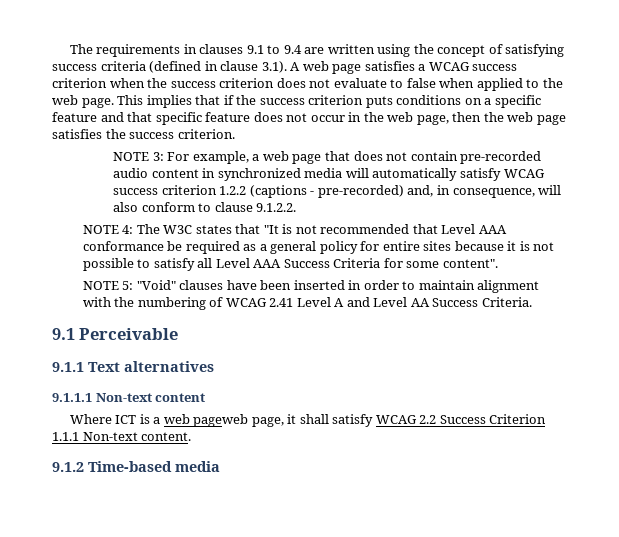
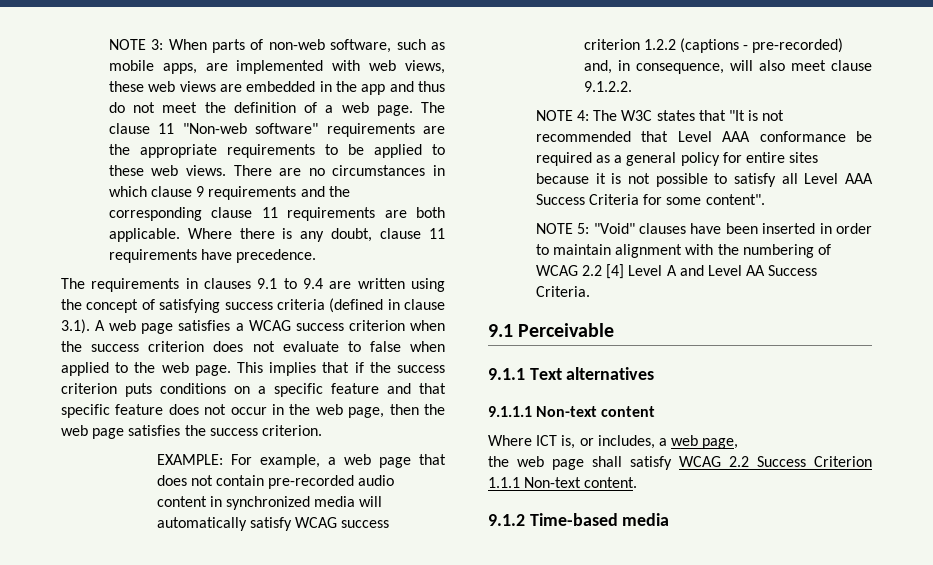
(69, 49) none -> [108,39,445,53] [108,60,445,74] [108,81,446,95] [108,102,445,116] [108,123,445,137] [108,144,445,158] [108,165,445,176] [108,186,350,200] [108,207,445,221] [108,228,445,242] [108,249,317,263] NOTE 3: When parts of non-web software, such as mobile apps, are implemented with web views, these web views are embedded in the app and thus do not meet the definition of a web page. The clause 11 "Non-web software" requirements are the appropriate requirements to be applied to these web views. There are no circumstances in which clause 9 requirements and the corresponding clause 11 requirements are both applicable. Where there is any doubt, clause 11 requirements have precedence. //
[113,152,164,161] NOTE 3: -> [156,454,223,465] EXAMPLE:
[141,202,212,212] conform to -> [790,60,826,71] meet
[269,298,294,307] 2.41 -> [581,264,625,279] 2.2 [4]
[139,414,297,427] is a web pageweb page, it -> [561,435,739,449] [488,456,584,470] is, or includes, a web page, // the web page

